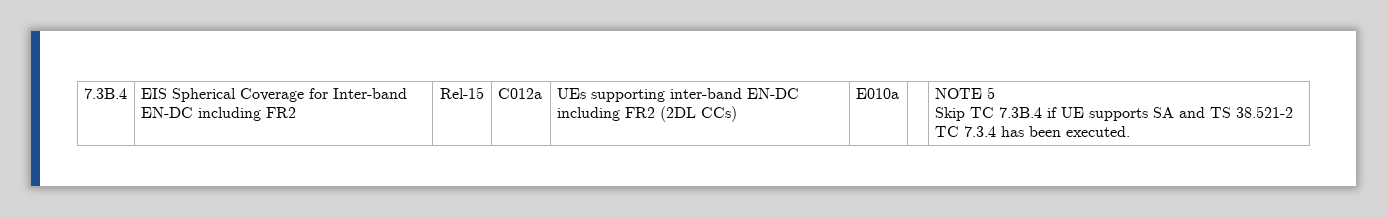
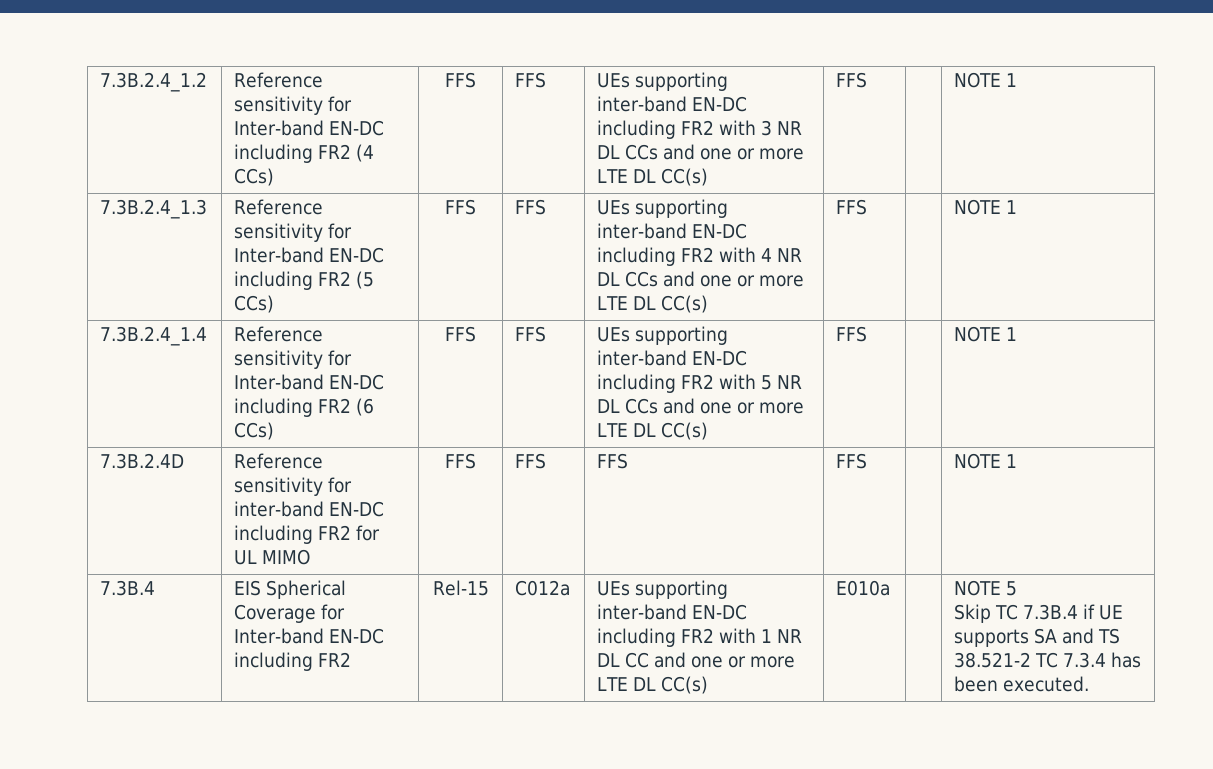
(83, 93) none -> [100,72,208,92] [234,72,324,88] [234,96,353,115] [234,120,385,136] [234,144,375,163] [234,168,275,186] [445,72,476,88] [515,72,547,88] [597,72,729,91] [597,96,748,112] [597,120,803,139] [597,144,805,160] [597,168,709,186] [836,72,868,88] [954,72,1018,88] [100,199,208,219] [234,199,324,215] [234,223,353,242] [234,247,385,263] [234,271,375,290] [234,295,275,313] [445,199,476,215] [515,199,547,215] [597,199,729,218] [597,223,748,239] [597,247,803,266] [597,271,805,287] [597,295,709,313] [836,199,868,215] [954,199,1018,215] [100,326,208,346] [234,326,324,342] [234,350,353,369] [234,374,385,390] [234,398,375,417] [234,422,275,440] [445,326,476,342] [515,326,547,342] [597,326,729,345] [597,350,748,366] [597,374,803,393] [597,398,805,414] [597,422,709,440] [836,326,868,342] [954,326,1018,342] [100,453,185,469] [234,453,324,469] [234,477,353,496] [234,501,385,517] [234,525,381,544] [234,549,311,565] [445,453,476,469] [515,453,547,469] [597,453,629,469] [836,453,868,469] [954,453,1018,469] 7.3B.2.4_1.2 | Reference sensitivity for Inter-band EN-DC including FR2 (4 CCs) | FFS | FFS | UEs supporting inter-band EN-DC including FR2 with 3 NR DL CCs and one or more LTE DL CC(s) | FFS | | NOTE 1 // 7.3B.2.4_1.3 | Reference sensitivity for Inter-band EN-DC including FR2 (5 CCs) | FFS | FFS | UEs supporting inter-band EN-DC including FR2 with 4 NR DL CCs and one or more LTE DL CC(s) | FFS | | NOTE 1 // 7.3B.2.4_1.4 | Reference sensitivity for Inter-band EN-DC including FR2 (6 CCs) | FFS | FFS | UEs supporting inter-band EN-DC including FR2 with 5 NR DL CCs and one or more LTE DL CC(s) | FFS | | NOTE 1 // 7.3B.2.4D | Reference sensitivity for inter-band EN-DC including FR2 for UL MIMO | FFS | FFS | FFS | FFS | | NOTE 1 //
[659,106,737,122] (2DL CCs) -> [719,628,803,643] [597,652,796,668] [597,676,709,694] with 1 NR DL CC and one or more LTE DL CC(s)

